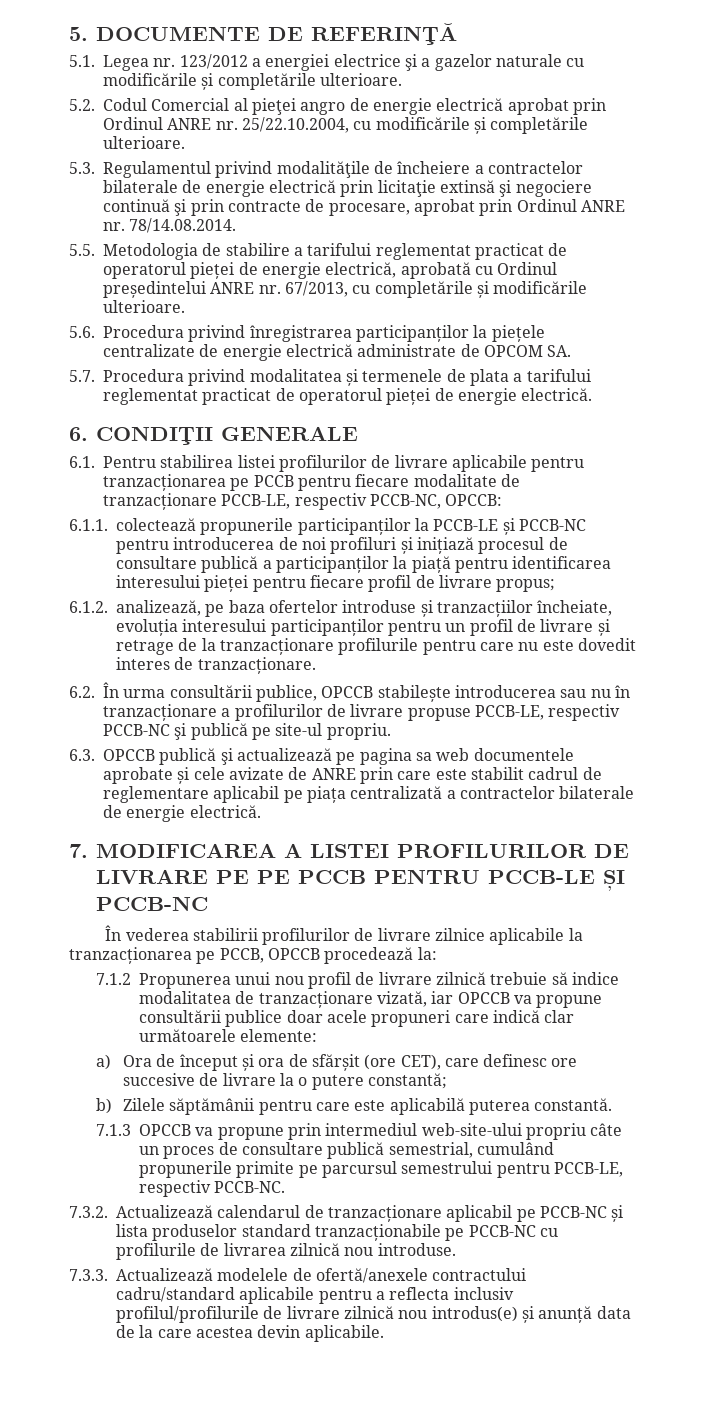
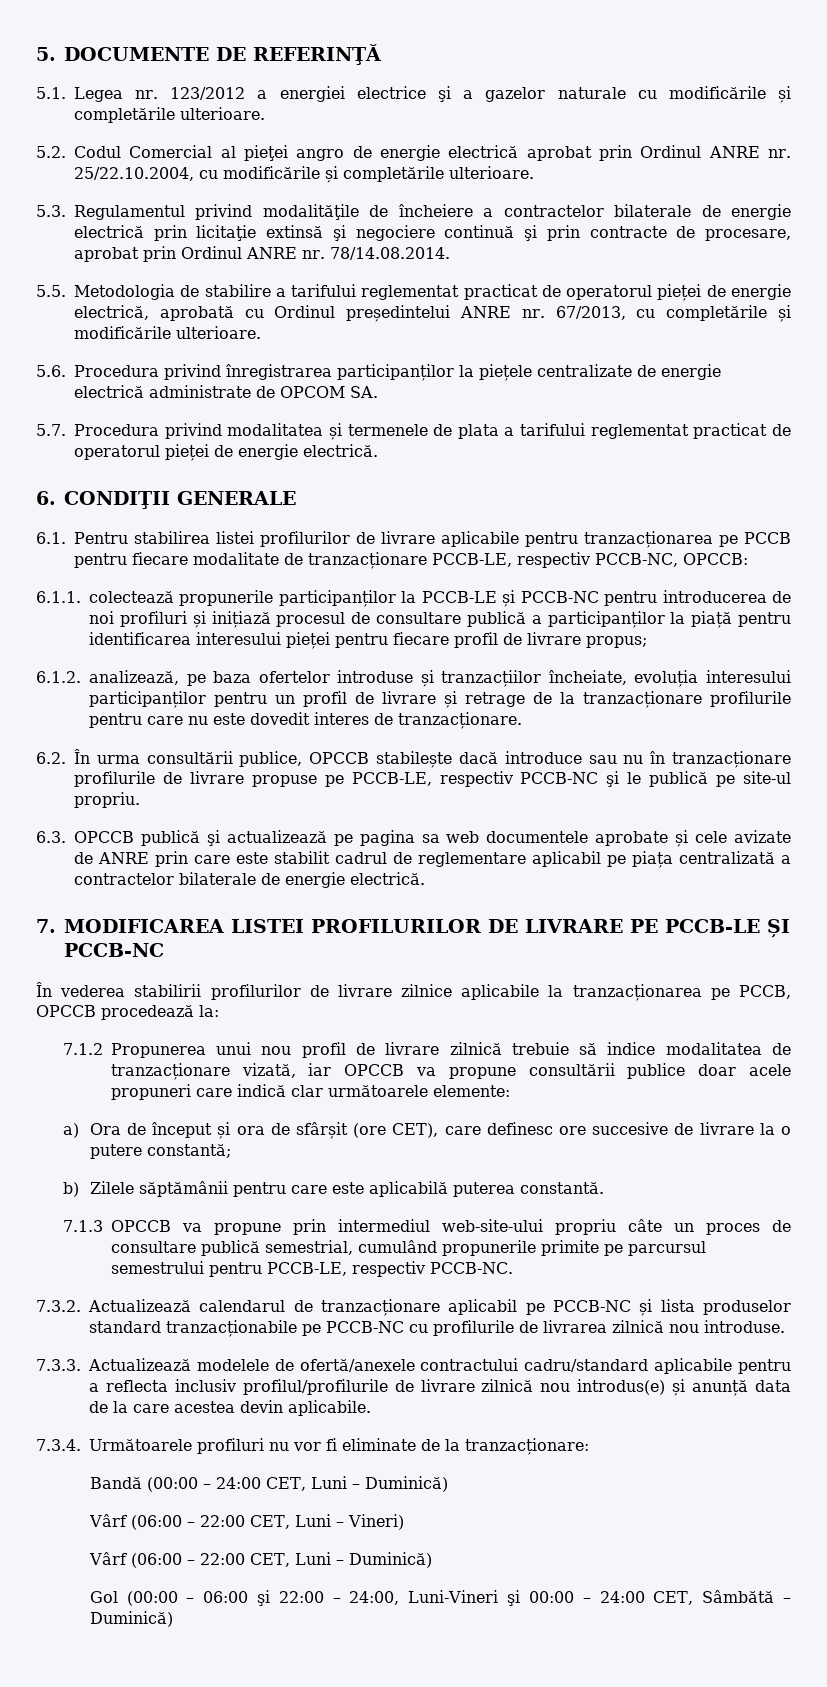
[454,685,556,698] introducerea -> [458,751,582,764] dacă introduce
[221,704,323,721] a profilurilor -> [74,771,155,787] profilurile
(471, 714) none -> [324,775,344,787] pe
(187, 731) none -> [627,772,642,784] le
[284,843,302,858] A -> (224, 926) none
[257,869,480,884] PE PCCB PENTRU -> (658, 926) none
[311,1054,360,1071] sfărșit -> [295,1122,348,1139] sfârșit
(384, 1333) none -> [36,1438,589,1455] [89,1476,448,1492] [88,1514,404,1530] [88,1552,432,1568] [89,1590,791,1606] [89,1611,173,1627] // 7.3.4. Următoarele profiluri nu vor fi eliminate de la tranzacționare: // Bandă (00:00 – 24:00 CET, Luni – Duminică) // Vârf (06:00 – 22:00 CET, Luni – Vineri) // Vârf (06:00 – 22:00 CET, Luni – Duminică) // Gol (00:00 – 06:00 şi 22:00 – 24:00, Luni-Vineri şi 00:00 – 24:00 CET, Sâmbătă – Duminică)

